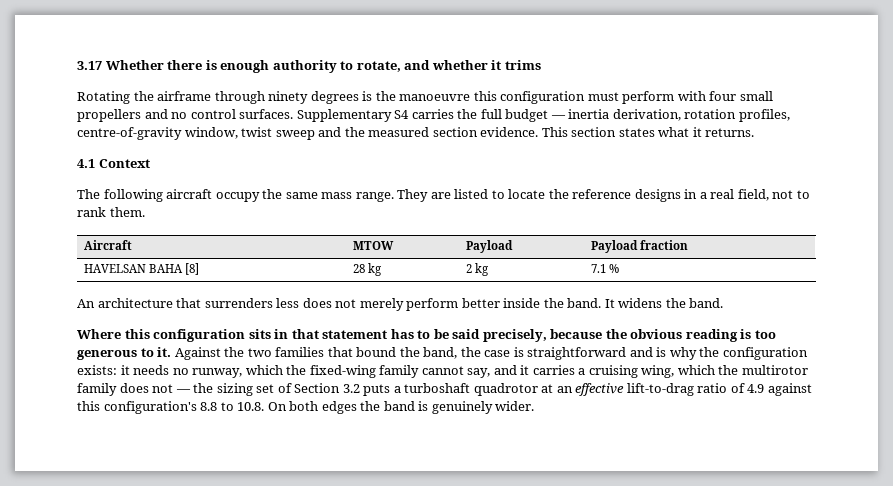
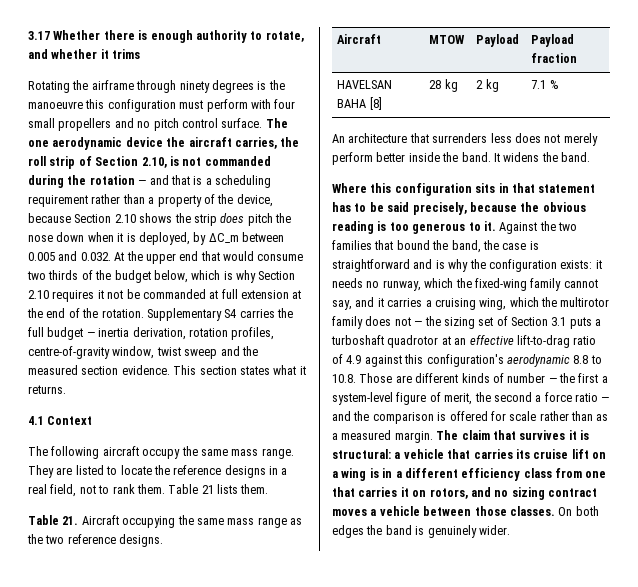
[190,109,294,119] control surfaces. -> [153,118,288,131] [28,137,300,150] [28,156,271,169] [28,175,271,188] [28,194,273,207] [28,213,291,226] [28,232,284,245] [28,251,304,264] [27,270,296,283] [28,289,302,302] [27,308,144,318] pitch control surface. The one aerodynamic device the aircraft carries, the roll strip of Section 2.10, is not commanded during the rotation — and that is a scheduling requirement rather than a property of the device, because Section 2.10 shows the strip does pitch the nose down when it is deployed, by ΔC_m between 0.005 and 0.032. At the upper end that would consume two thirds of the budget below, which is why Section 2.10 requires it not be commanded at full extension at the end of the rotation.
(145, 212) none -> [168,484,269,494] [28,515,302,528] [27,534,164,547] Table 21 lists them. // Table 21. Aircraft occupying the same mass range as the two reference designs.
[342,384,360,393] 3.2 -> [551,317,567,326] 3.1
(197, 407) none -> [506,354,570,367] aerodynamic
(265, 406) none -> [359,373,608,383] [332,392,610,405] [332,411,609,424] [332,430,589,443] [332,449,606,459] [332,468,607,481] [332,487,597,500] [332,506,555,516] Those are different kinds of number — the first a system-level figure of merit, the second a force ratio — and the comparison is offered for scale rather than as a measured margin. The claim that survives it is structural: a vehicle that carries its cruise lift on a wing is in a different efficiency class from one that carries it on rotors, and no sizing contract moves a vehicle between those classes.

